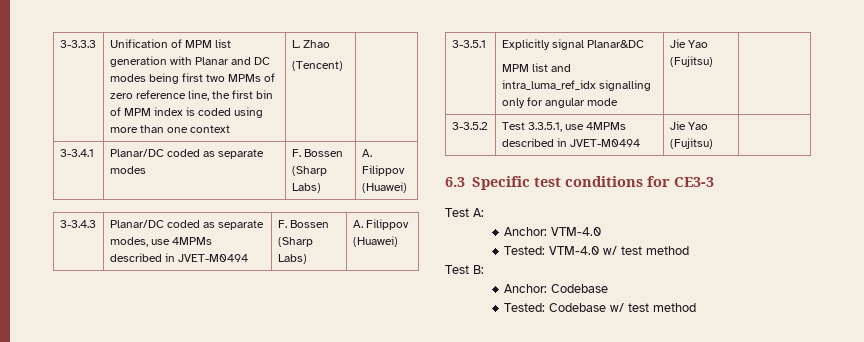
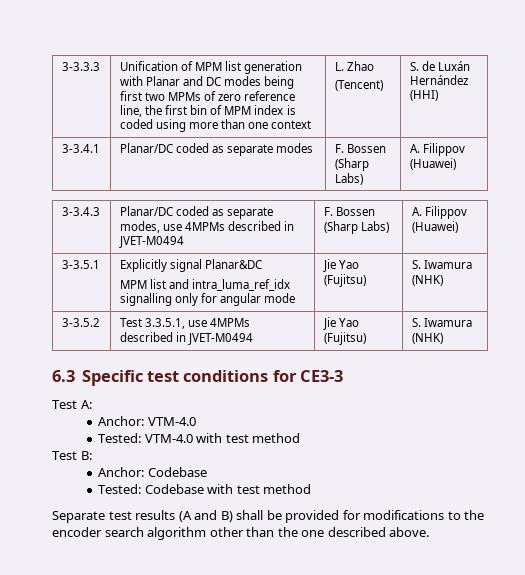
(343, 66) none -> [409,61,471,71] [409,75,468,85] [409,90,438,101] S. de Luxán Hernández (HHI)
(713, 61) none -> [411,260,472,269] [411,275,443,286] S. Iwamura (NHK)
(713, 143) none -> [411,318,472,327] [411,333,443,344] S. Iwamura (NHK)
[603,246,618,255] w/ -> [196,433,223,443] with
[610,303,697,312] w/ test method -> [207,484,312,494] [52,510,485,523] [52,527,430,540] with test method // Separate test results (A and B) shall be provided for modifications to the encoder search algorithm other than the one described above.

